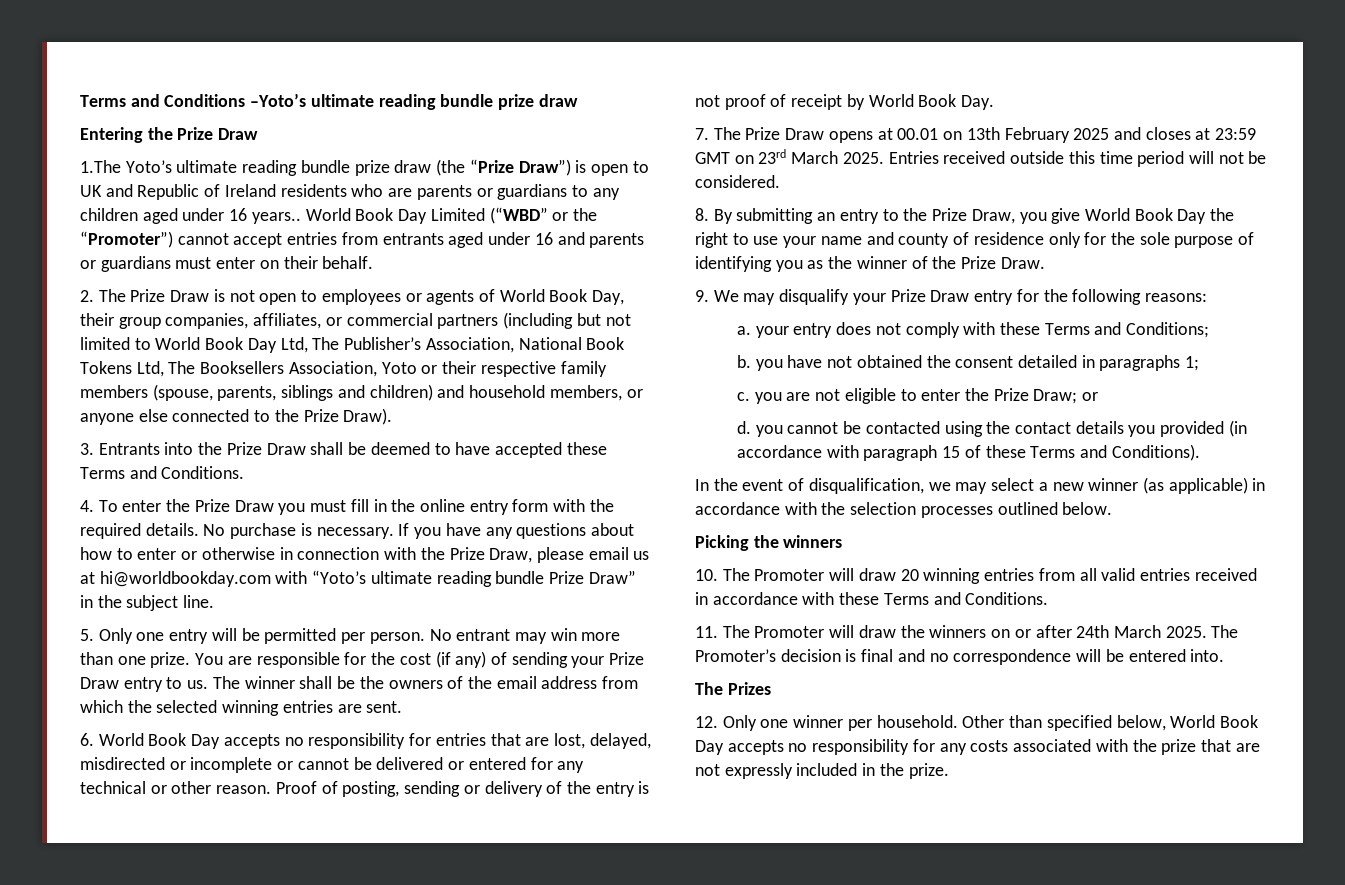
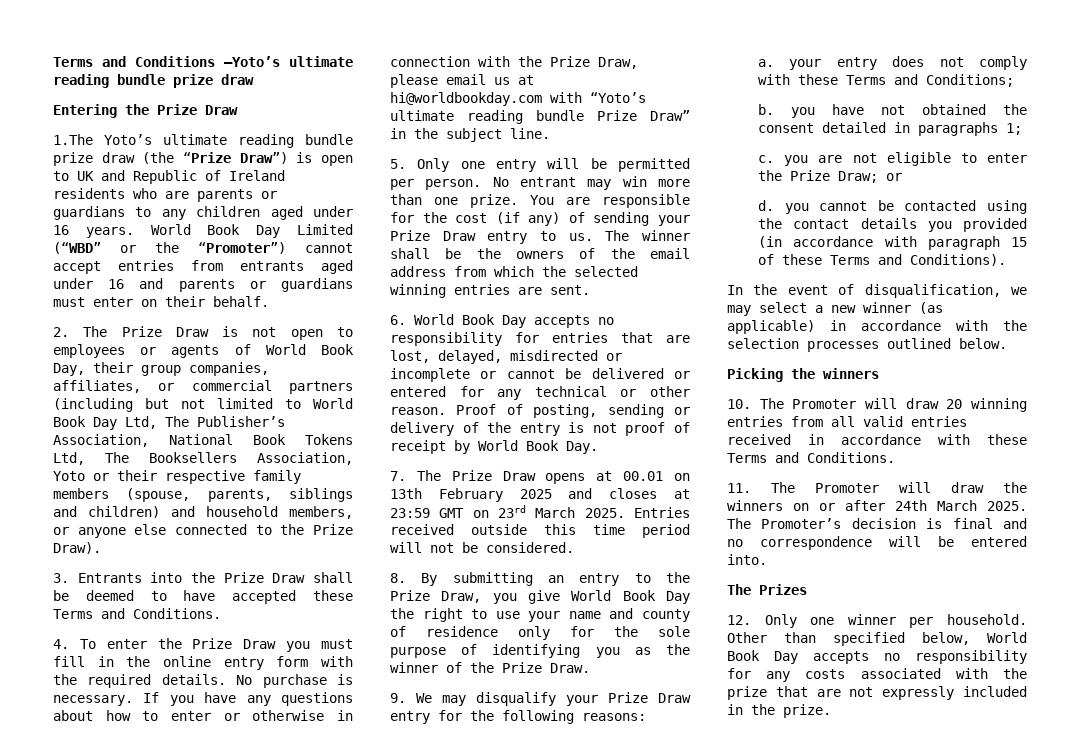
[251,212,301,224] years.. -> [85,227,134,238] years.

